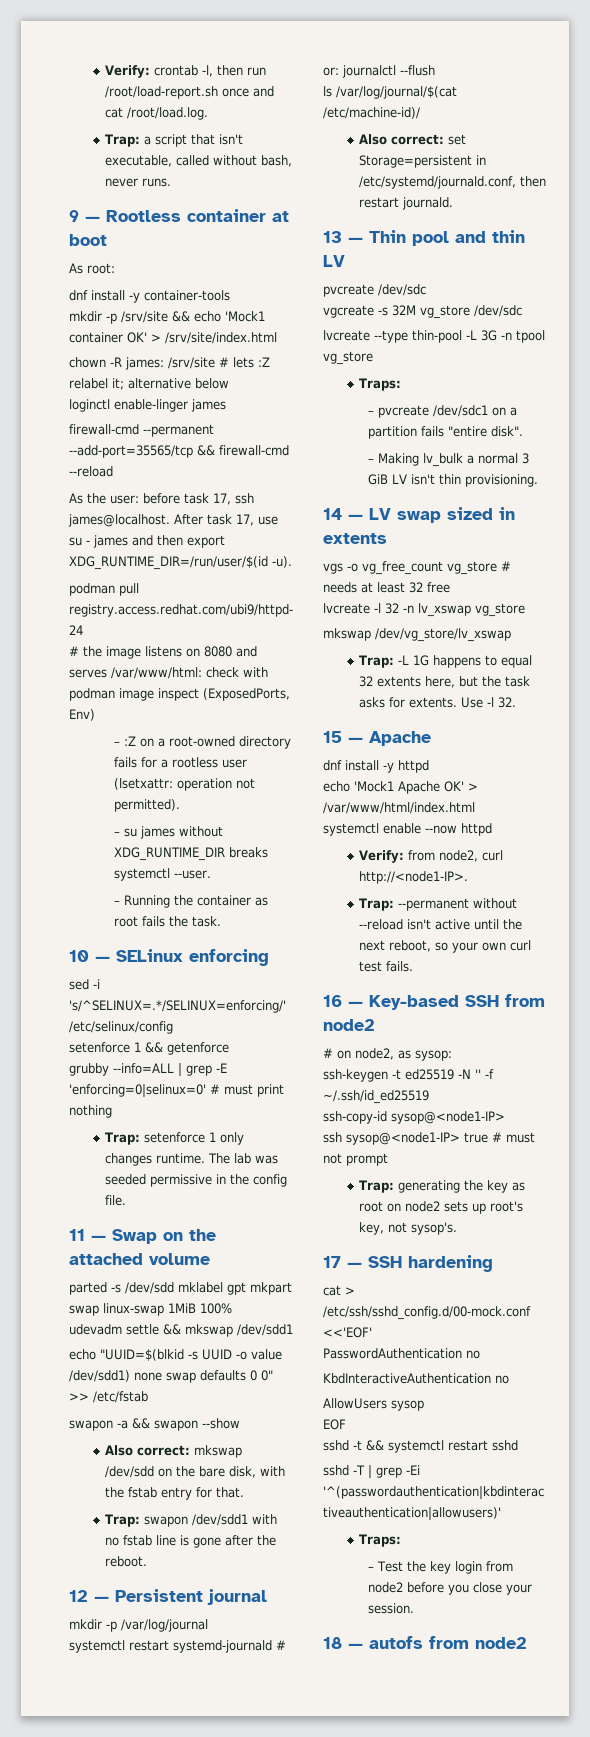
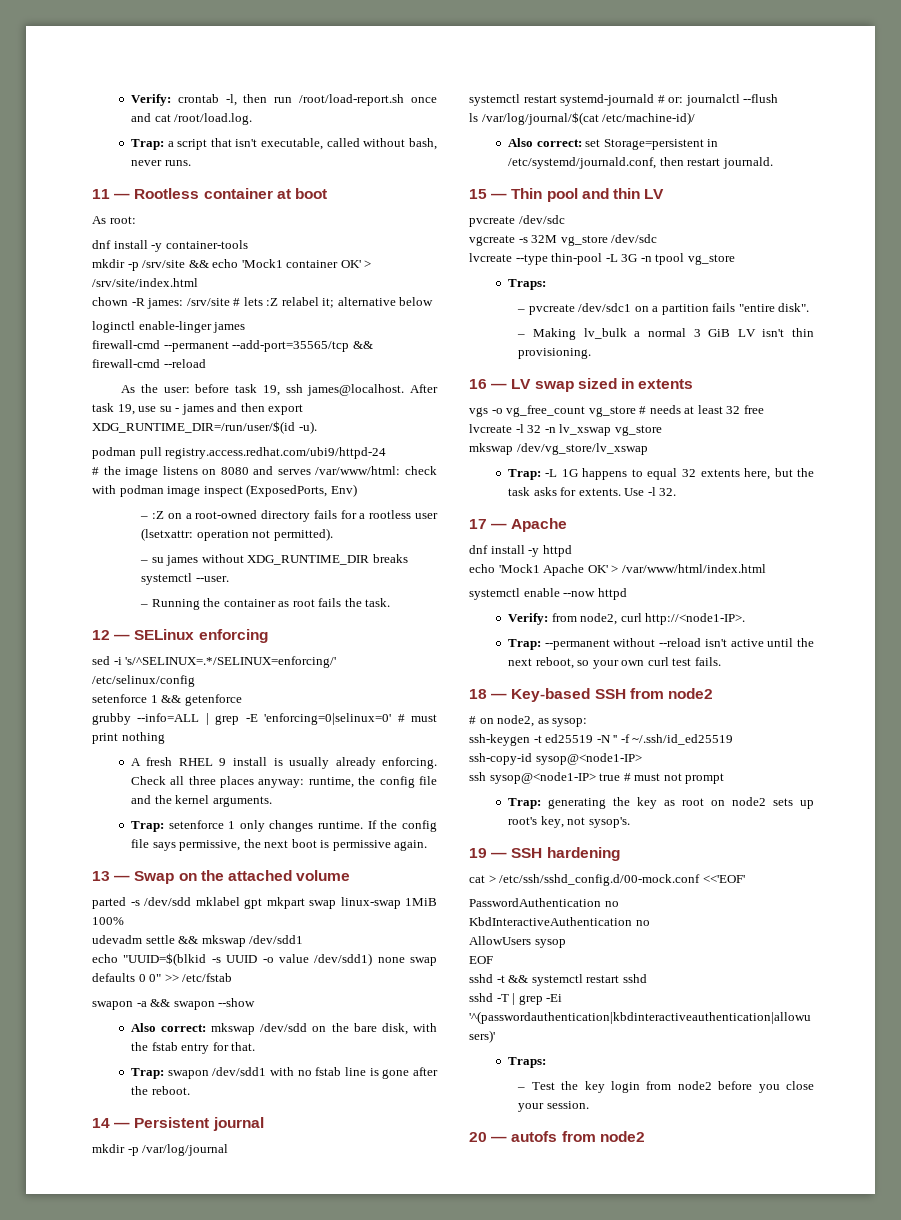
[69,210,79,222] 9 -> [92,189,110,199] 11
[213,493,231,505] 17, -> [262,385,280,396] 19,
[236,514,254,526] 17, -> [117,404,135,415] 19,
[69,950,89,962] 10 -> [92,630,110,640] 12
(112, 1111) none -> [130,757,437,769] [130,776,438,788] [130,795,272,807] // A fresh RHEL 9 install is usually already enforcing. Check all three places anyway: runtime, the config file and the kernel arguments.
[208,1153,279,1164] [105,1174,288,1187] [105,1195,127,1206] [69,1229,85,1241] The lab was seeded permissive in the config file. // 11 -> [367,820,438,832] [130,839,428,851] [92,871,110,881] If the config file says permissive, the next boot is permissive again. // 13
[69,1590,88,1602] 12 -> [92,1118,110,1128] 14
[323,231,342,243] 13 -> [469,189,487,199] 15
[323,508,342,520] 14 -> [469,379,487,389] 16
[323,731,342,743] 15 -> [469,519,487,529] 17
[323,995,342,1007] 16 -> [469,689,487,699] 18
[323,1256,341,1268] 17 -> [469,848,487,858] 19
[323,1637,342,1649] 18 -> [469,1132,487,1142] 20

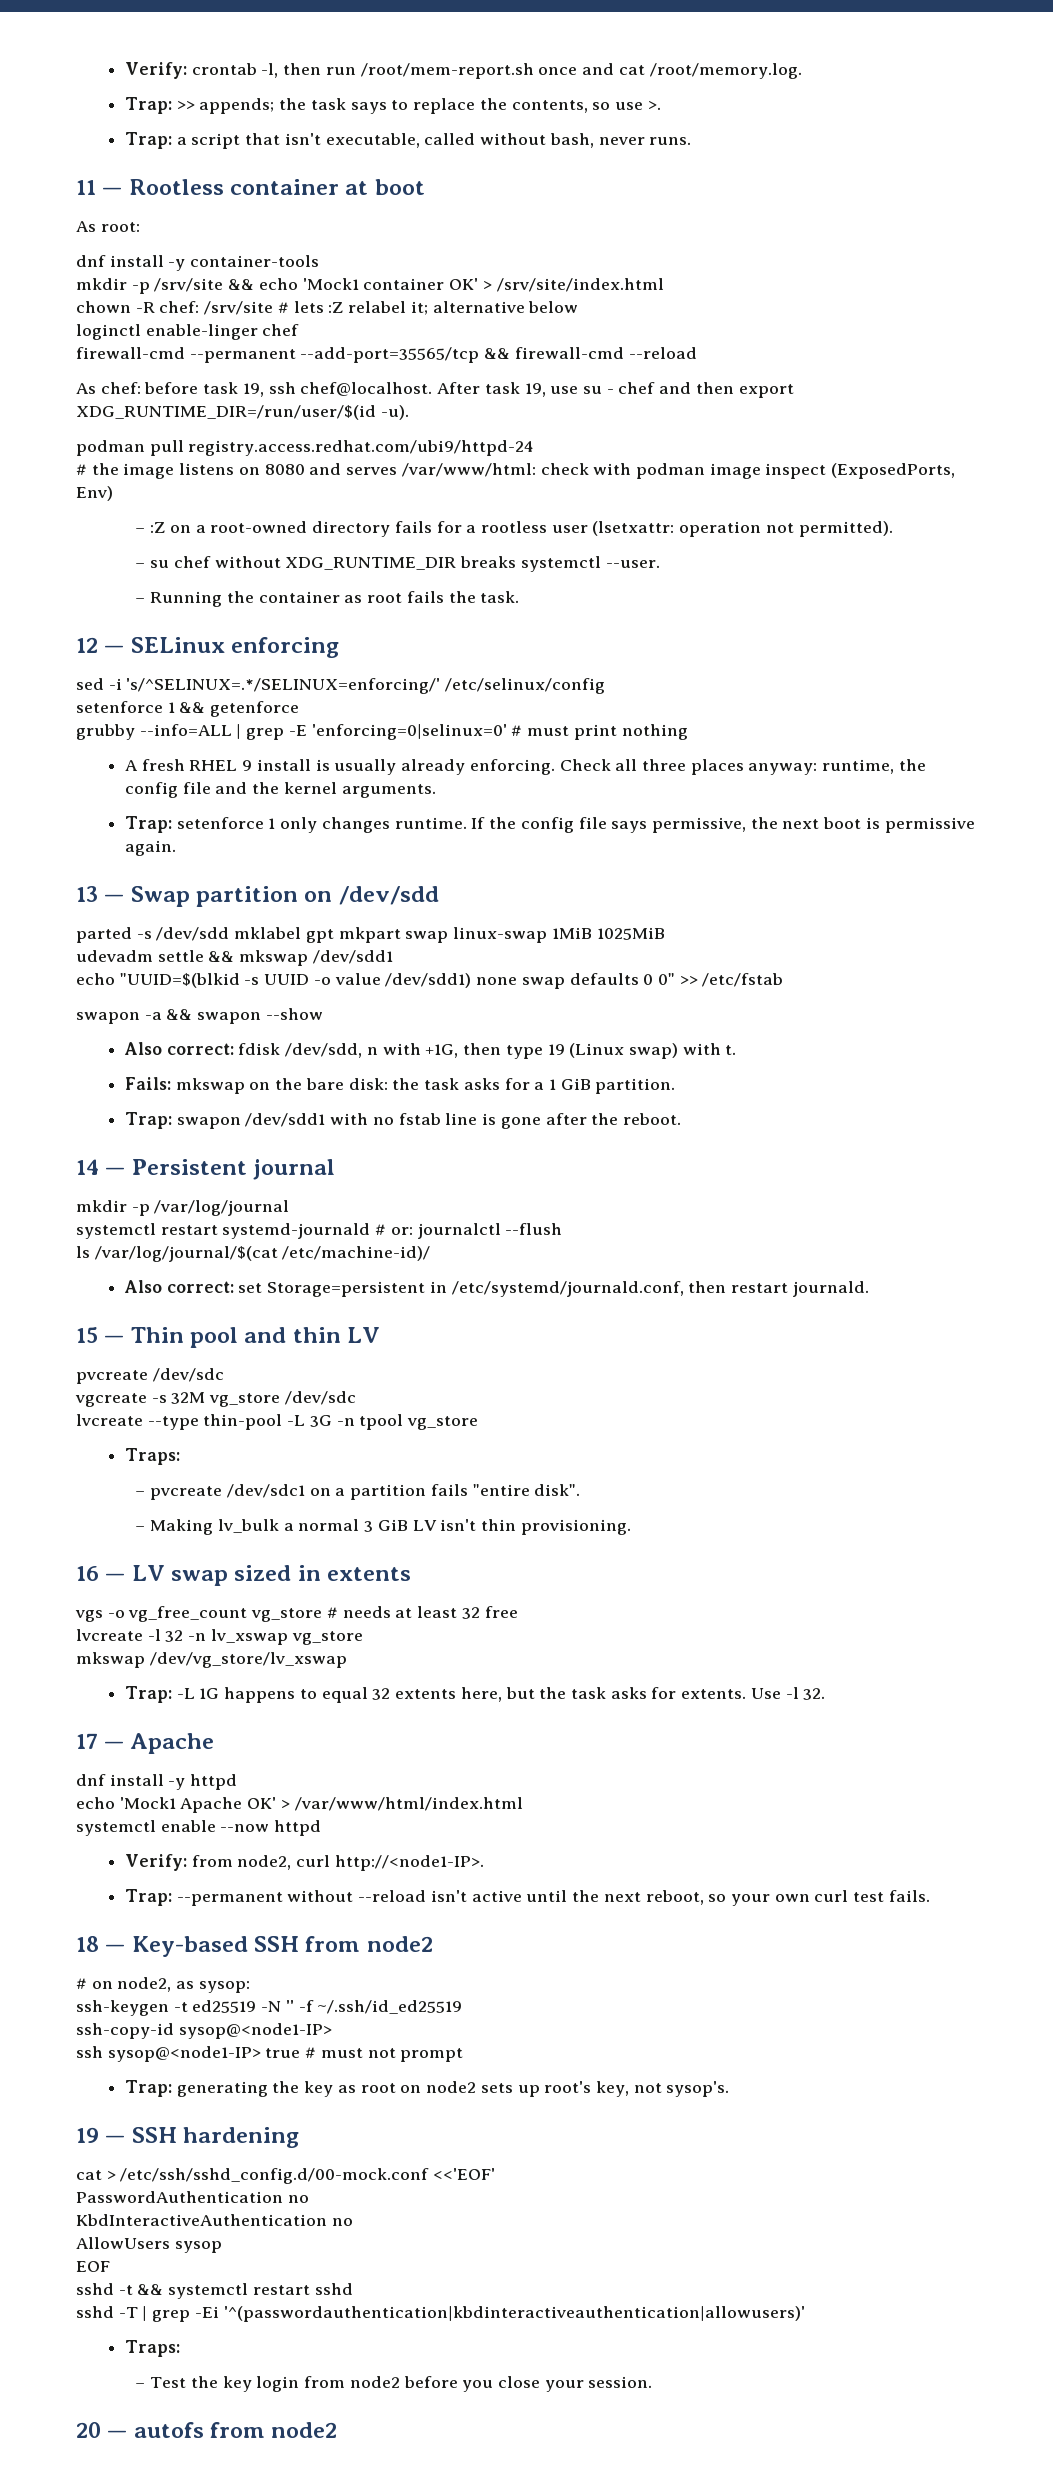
[299,94,405,106] /root/load-report.sh -> [360,63,534,79] /root/mem-report.sh
[174,113,253,125] /root/load.log. -> [649,63,802,79] [124,97,661,114] /root/memory.log. // Trap: >> appends; the task says to replace the contents, so use >.
[147,298,184,309] james: -> [159,301,200,313] chef:
[213,322,246,333] james -> [262,324,300,336] chef
[140,384,190,393] the user: -> [100,382,141,394] chef:
[307,384,405,396] james@localhost. -> [300,382,433,396] chef@localhost.
[181,404,214,415] james -> [618,382,656,394] chef
[166,555,199,566] james -> [173,556,211,568] chef
[178,870,351,881] on the attached volume -> [196,886,439,907] partition on /dev/sdd
[92,917,124,925] 100% -> [596,927,665,940] 1025MiB
[211,1023,438,1035] [130,1042,256,1054] mkswap /dev/sdd on the bare disk, with the fstab entry for that. -> [238,1043,737,1059] [124,1077,676,1094] fdisk /dev/sdd, n with +1G, then type 19 (Linux swap) with t. // Fails: mkswap on the bare disk: the task asks for a 1 GiB partition.

